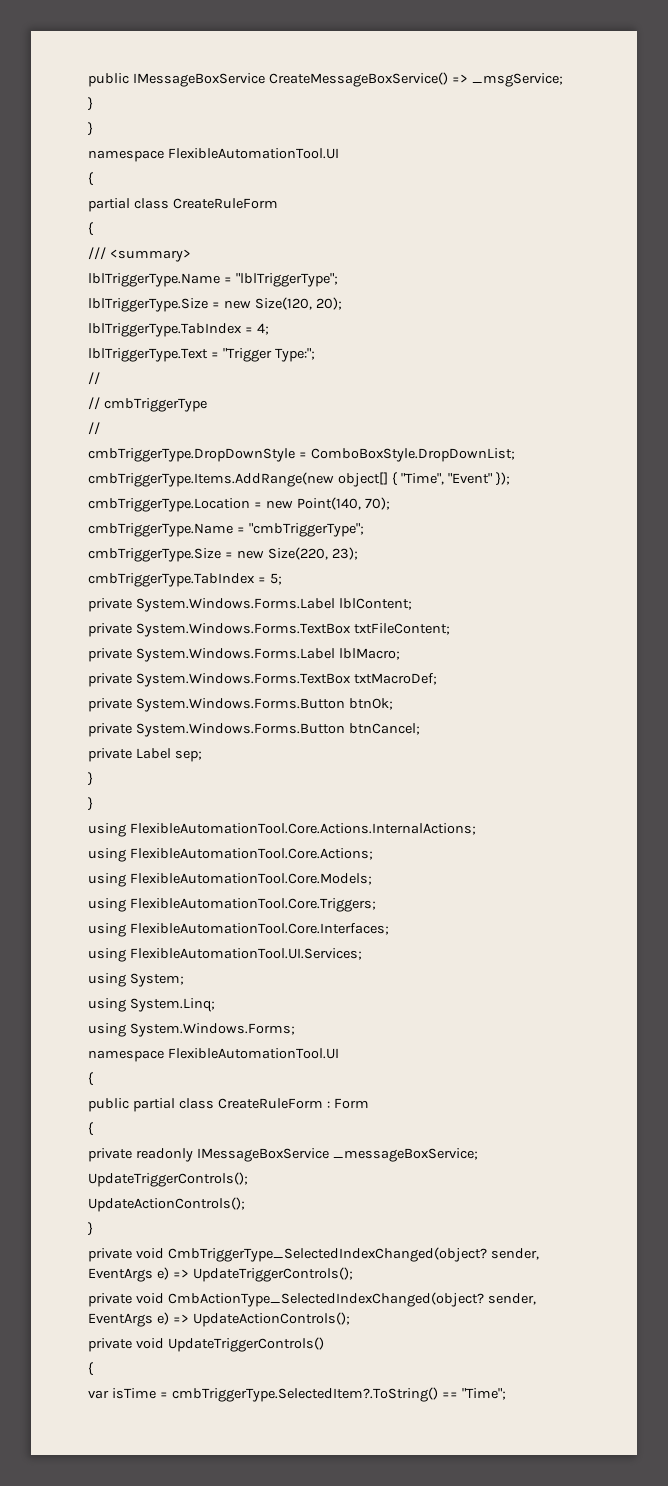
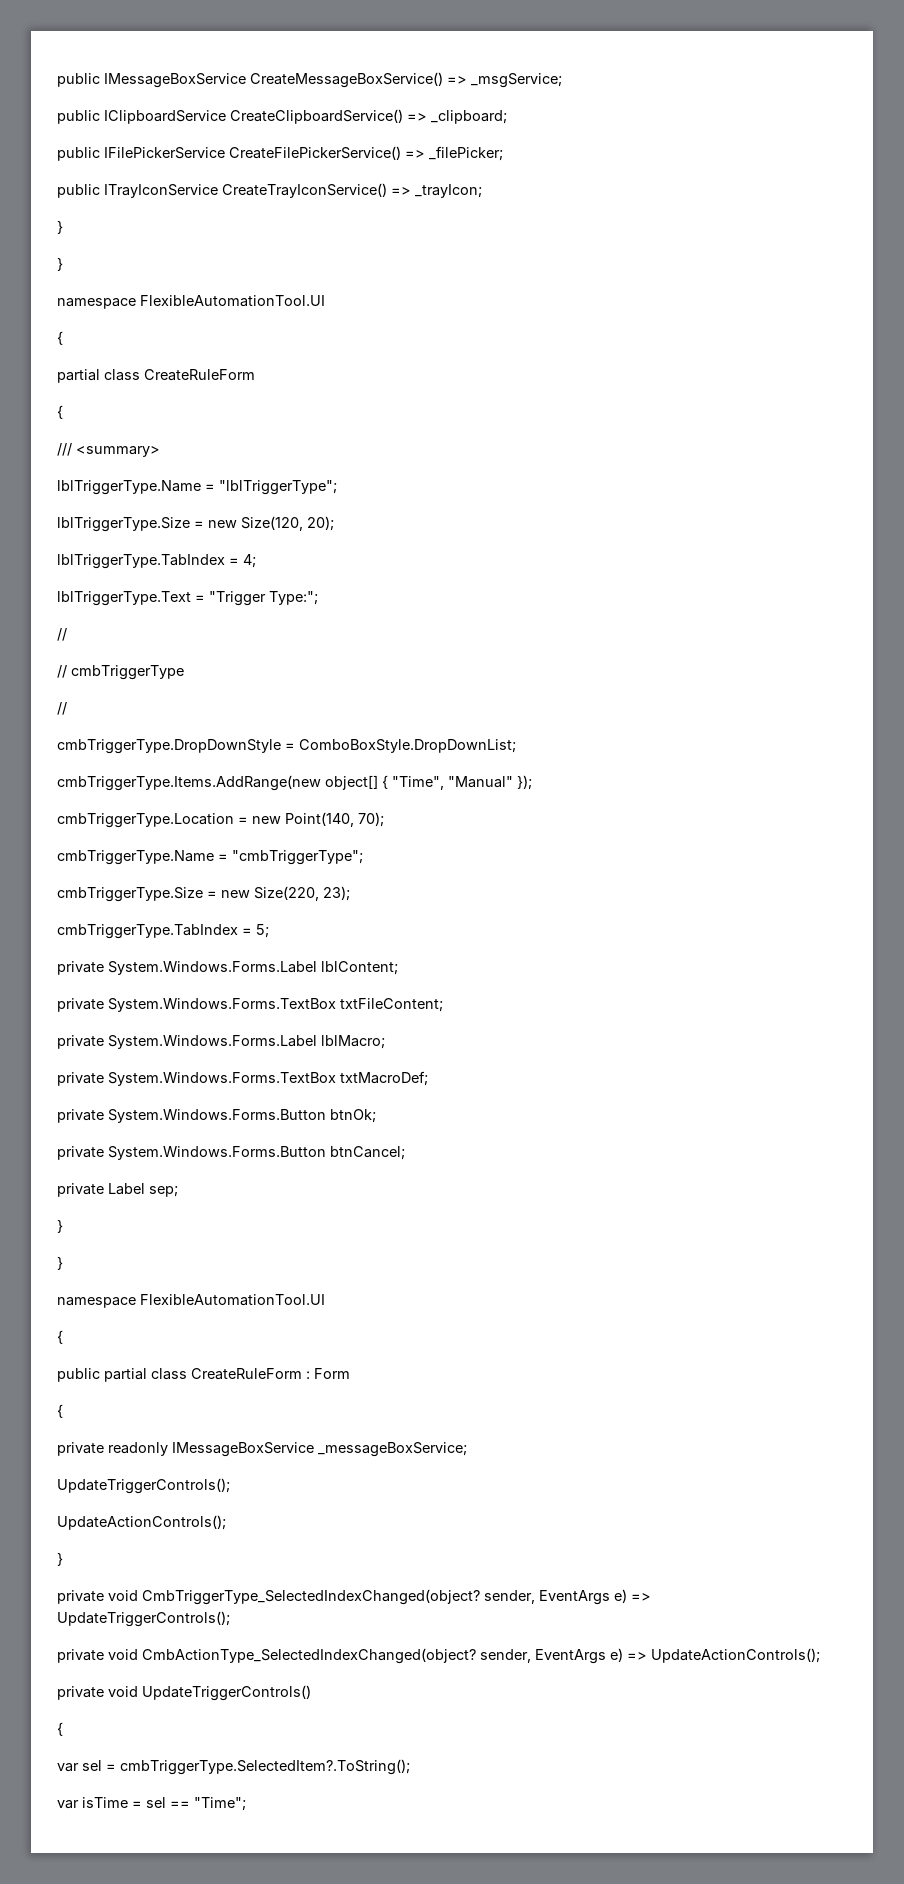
(563, 80) none -> [57,109,507,124] [57,146,503,161] [57,183,482,198] // public IClipboardService CreateClipboardService() => _clipboard; // public IFilePickerService CreateFilePickerService() => _filePicker; // public ITrayIconService CreateTrayIconService() => _trayIcon;
[447,473,492,484] "Event" -> [448,776,513,788] "Manual"
[88,823,476,837] [88,848,373,862] [88,873,372,887] [88,898,376,912] [88,923,389,937] [88,948,362,962] [88,973,184,987] [88,998,215,1012] [88,1023,295,1037] // using FlexibleAutomationTool.Core.Actions.InternalActions; // using FlexibleAutomationTool.Core.Actions; // using FlexibleAutomationTool.Core.Models; // using FlexibleAutomationTool.Core.Triggers; // using FlexibleAutomationTool.Core.Interfaces; // using FlexibleAutomationTool.UI.Services; // using System; // using System.Linq; // using System.Windows.Forms; -> (63, 1263) none
(93, 1369) none -> [57,1759,410,1775] // var sel = cmbTriggerType.SelectedItem?.ToString();
[171,1387,438,1402] cmbTriggerType.SelectedItem?.ToString() -> [146,1797,166,1808] sel

